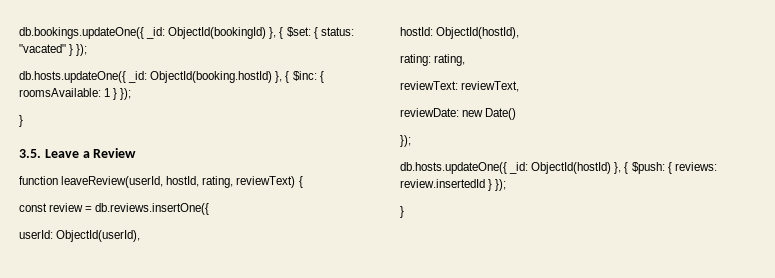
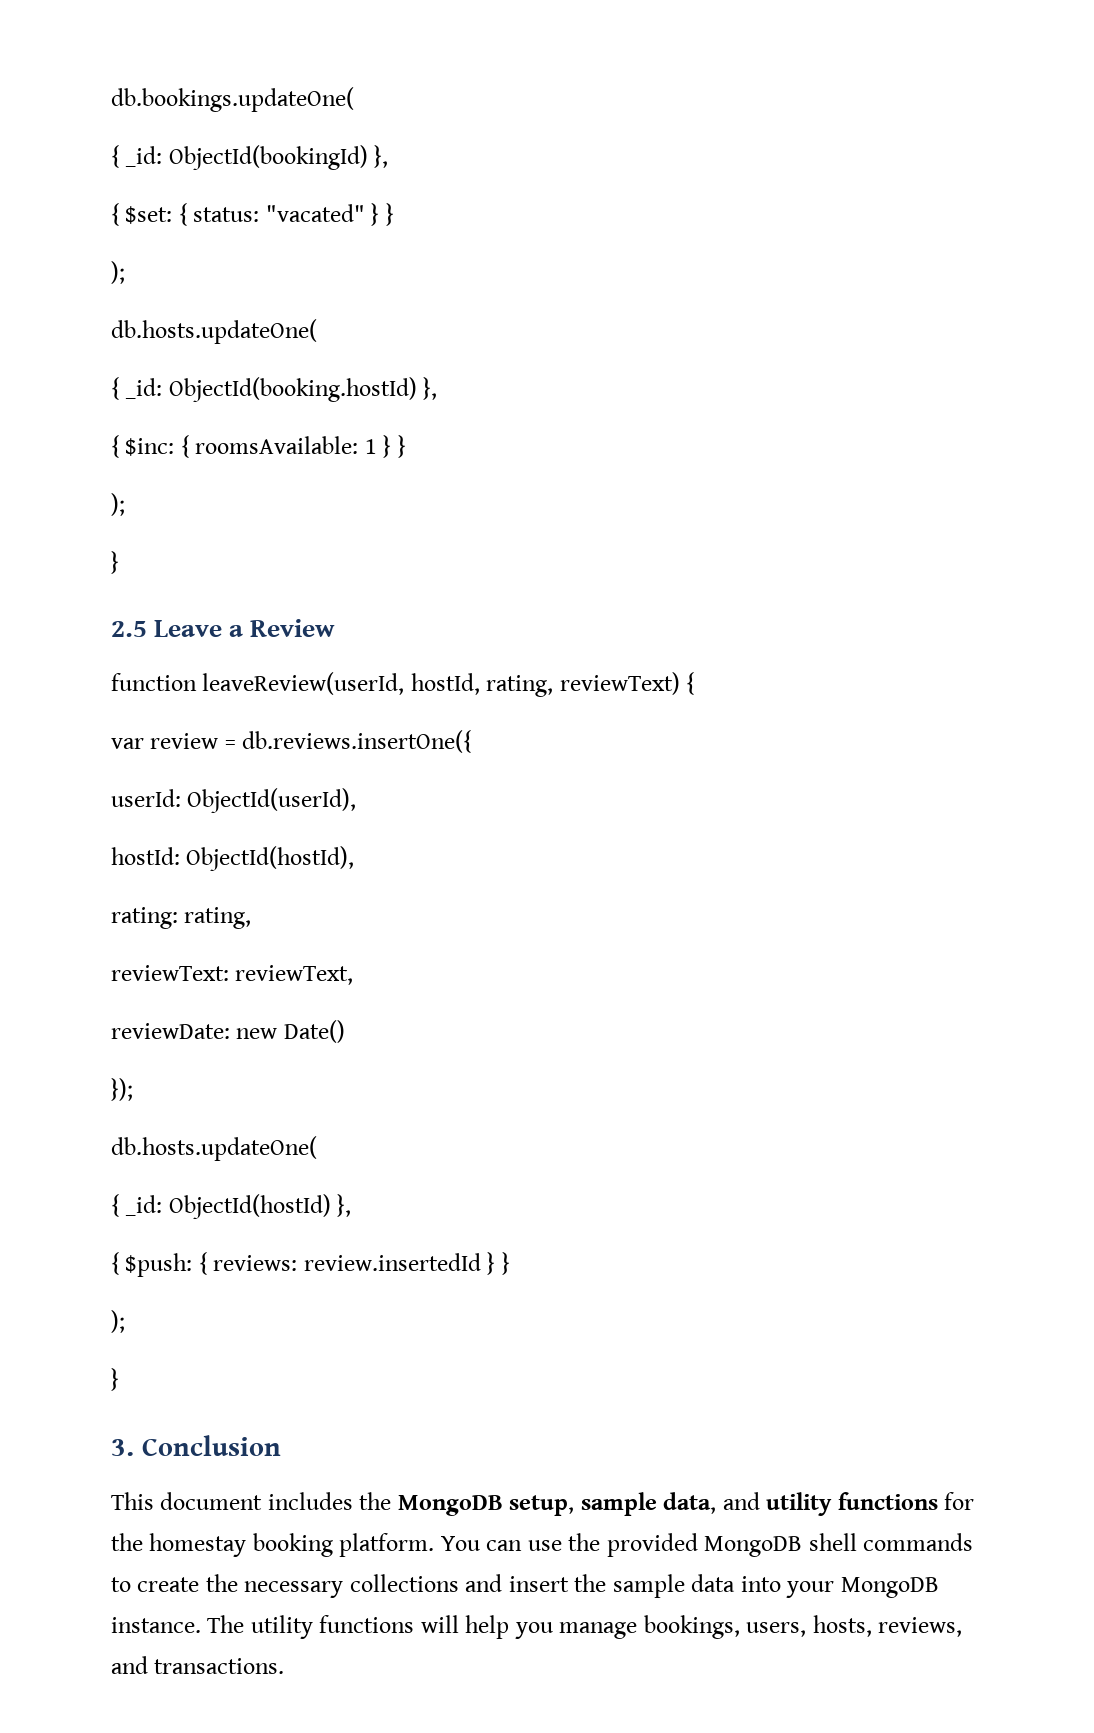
[19,27,144,39] db.bookings.updateOne({ -> [111,87,354,112] [111,145,119,168] db.bookings.updateOne( // {
(277, 33) none -> (389, 156) //
[76,44,88,56] [19,71,126,83] }); // db.hosts.updateOne({ -> [385,203,394,226] [111,261,125,284] [111,319,317,344] [111,377,119,400] } // ); // db.hosts.updateOne( // {
(283, 77) none -> (438, 388) //
[120,88,132,100] [19,115,23,127] [19,149,41,158] }); // } // 3.5. -> [397,435,406,458] [111,493,125,516] [111,551,119,574] [111,621,147,637] } // ); // } // 2.5
[19,203,47,212] const -> [111,738,144,749] var
[400,162,507,174] db.hosts.updateOne({ -> [111,1136,317,1161] [111,1194,119,1217] db.hosts.updateOne( // {
(622, 168) none -> (352, 1205) //
[495,179,507,191] [400,206,404,218] }); // } -> [501,1252,510,1275] [111,1310,125,1333] [111,1368,119,1391] [111,1435,281,1456] [111,1492,975,1516] [111,1533,974,1557] [111,1574,939,1598] [111,1615,963,1639] [111,1656,285,1674] } // ); // } // 3. Conclusion // This document includes the MongoDB setup, sample data, and utility functions for the homestay booking platform. You can use the provided MongoDB shell commands to create the necessary collections and insert the sample data into your MongoDB instance. The utility functions will help you manage bookings, users, hosts, reviews, and transactions.

